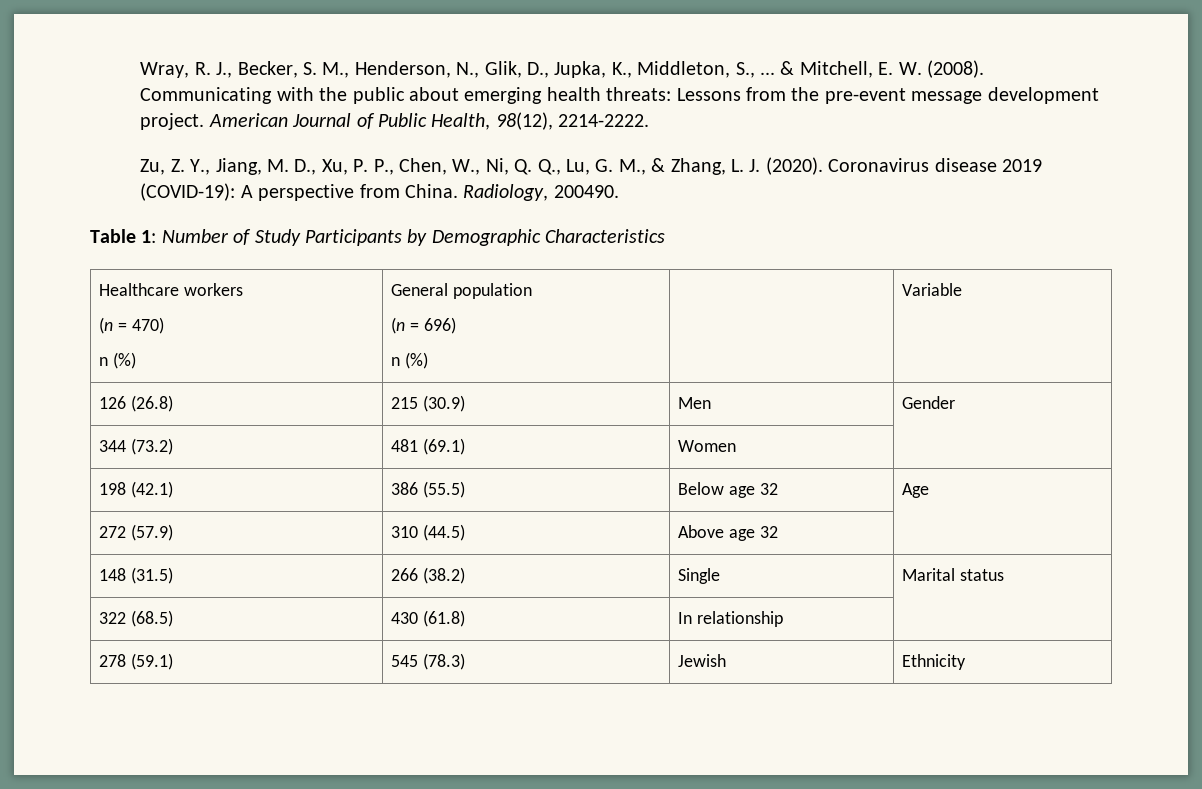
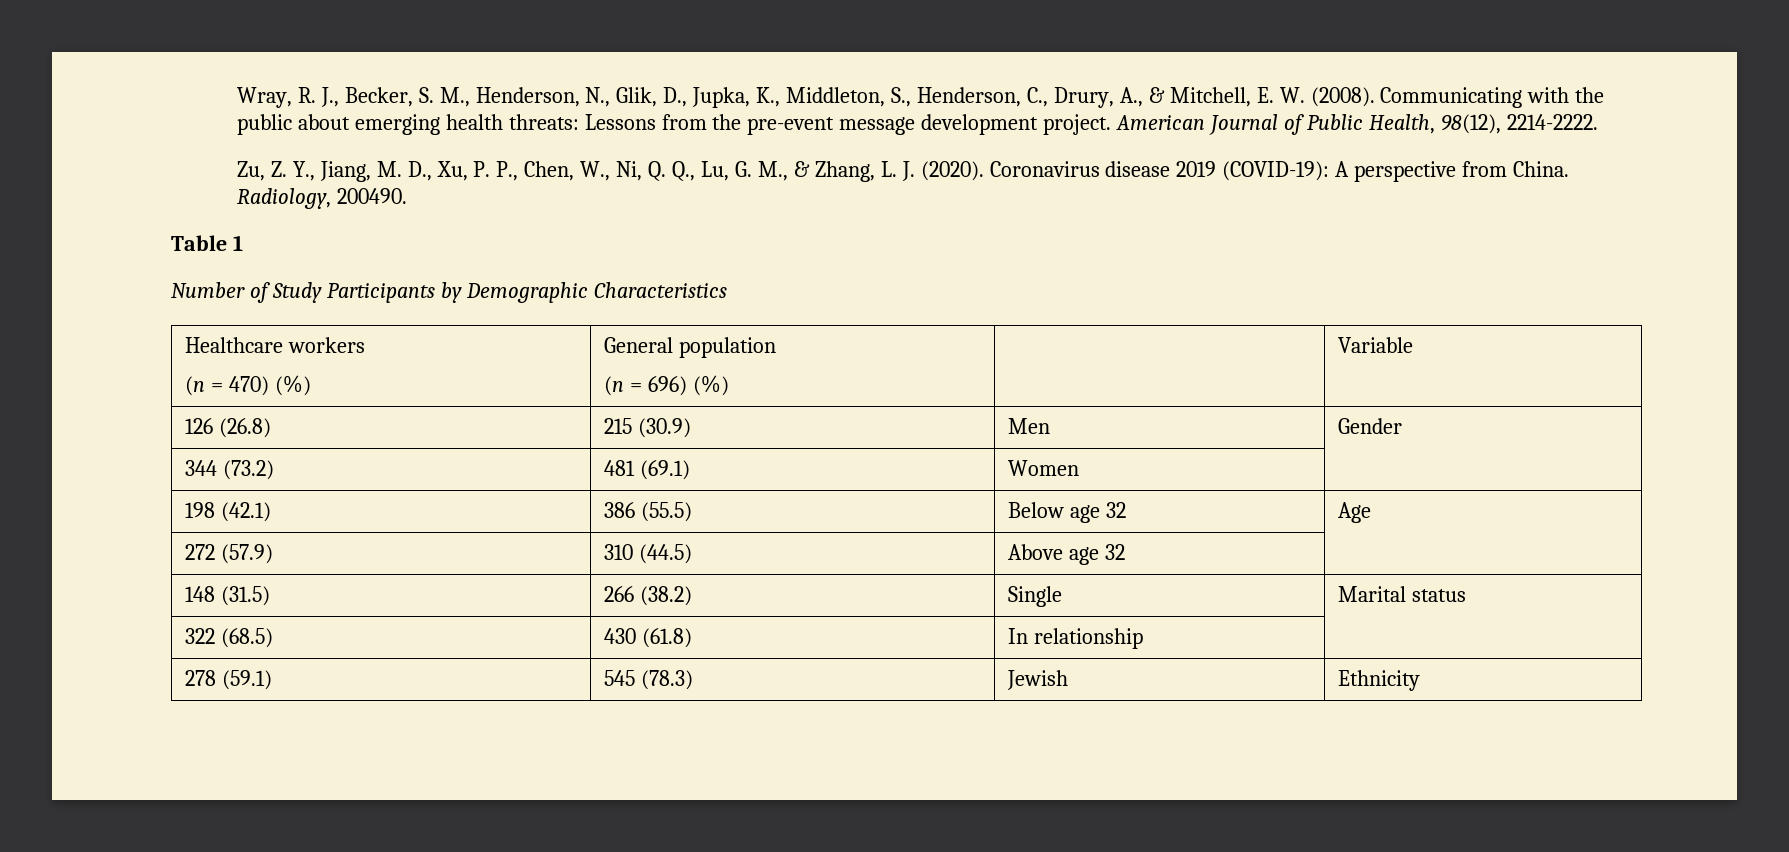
[759,72,775,75] ... -> [917,87,1143,108] Henderson, C., Drury, A.,
[141,230,157,243] 1: -> [232,235,243,251] 1 //
[99,357,109,366] // n -> (270, 386) none
[391,357,401,366] // n -> (688, 386) none

